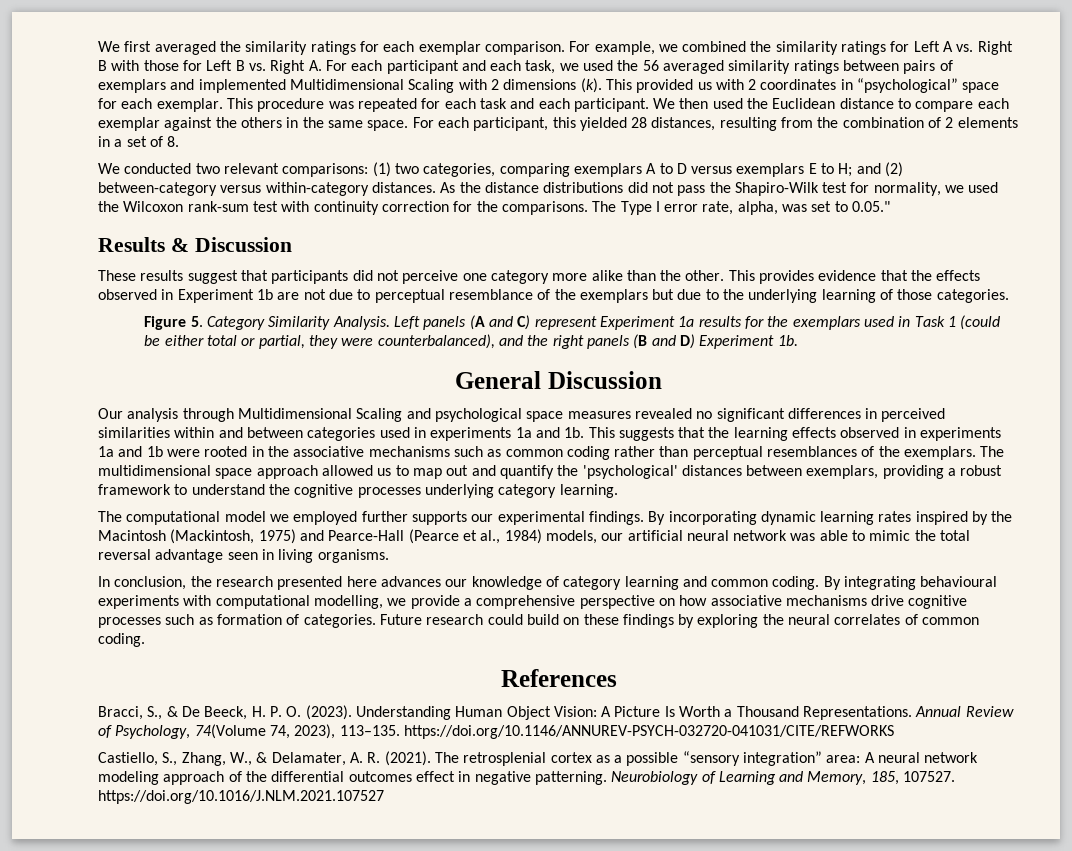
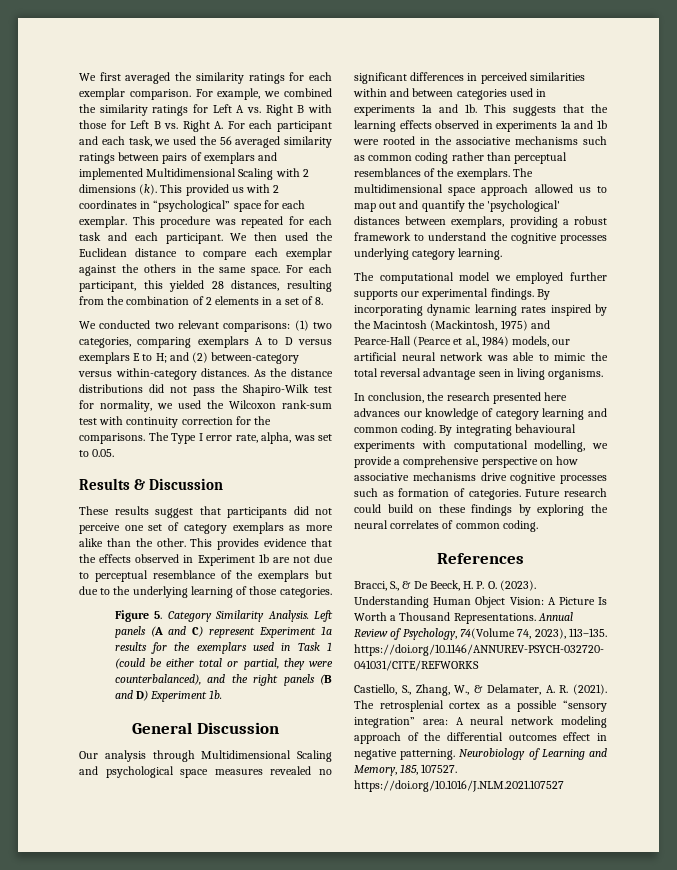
[852,201,891,212] 0.05." -> [92,449,115,457] 0.05.
[490,270,549,284] category -> [148,522,301,534] set of category exemplars as

